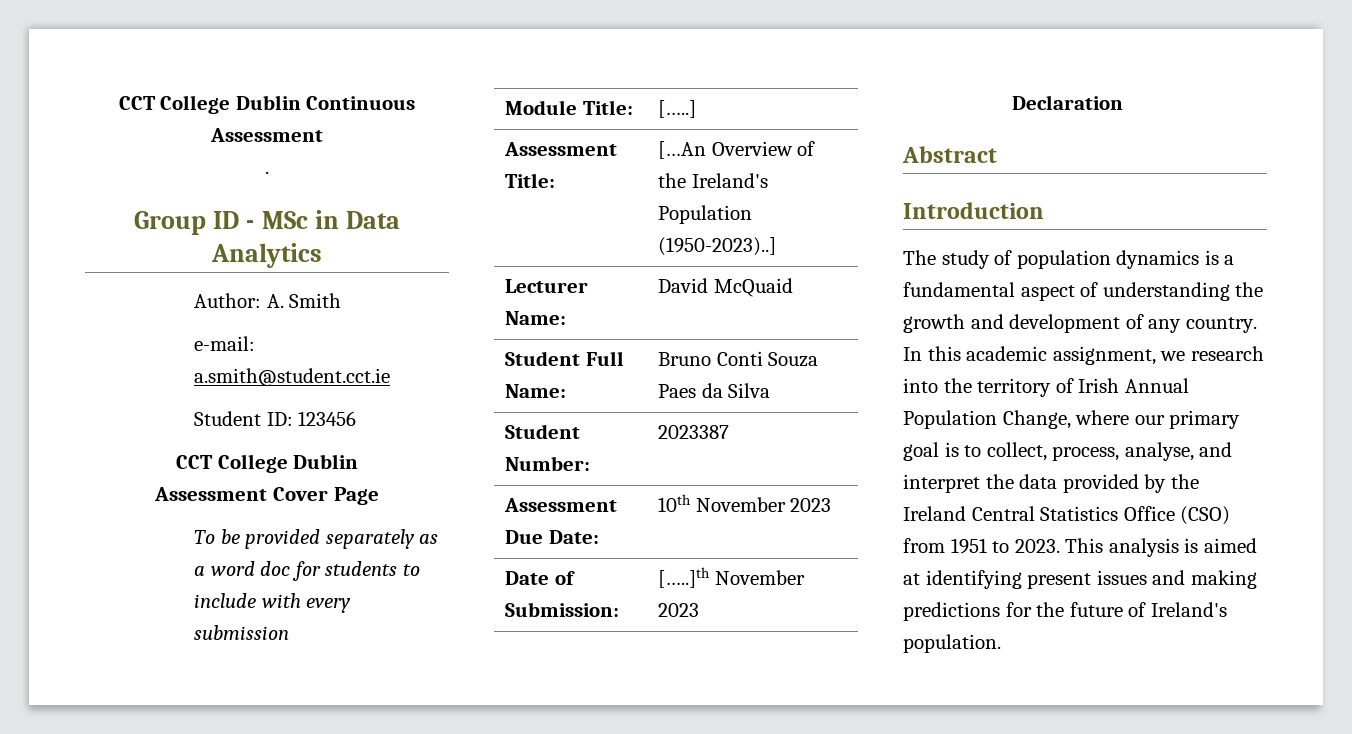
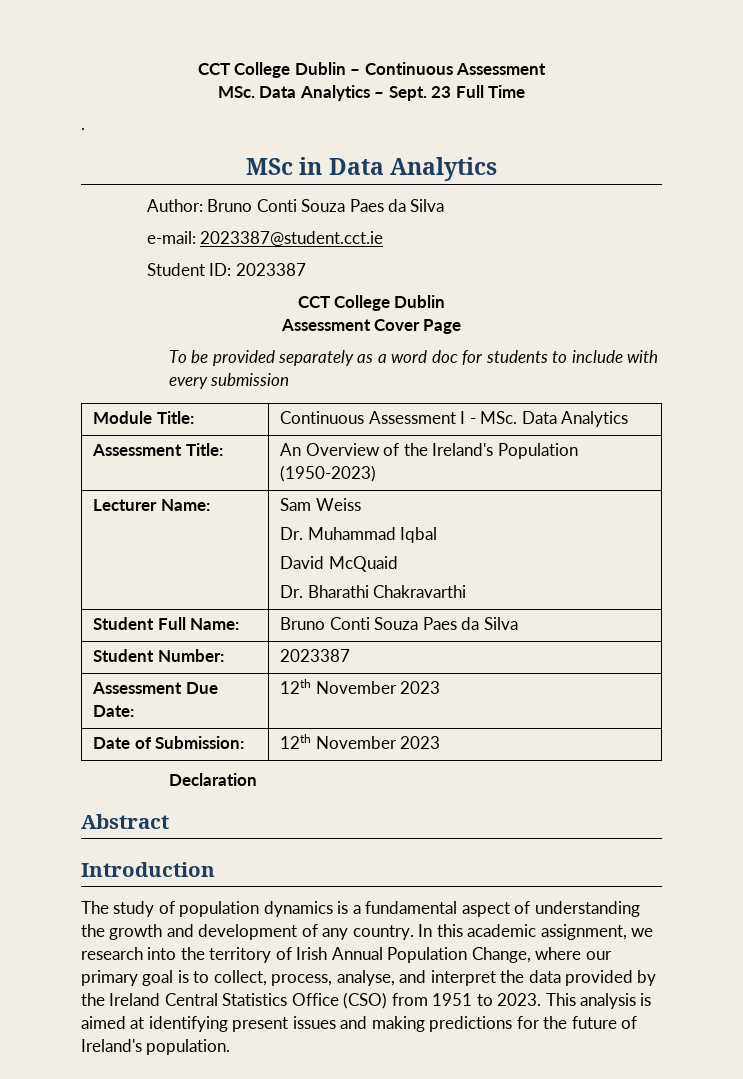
[118,95,301,114] CCT College Dublin -> [197,62,361,78] CCT College Dublin –
[265,171,269,174] [134,211,255,235] . // Group ID - -> [217,85,526,101] [81,128,85,130] MSc. Data Analytics – Sept. 23 Full Time // . //
[266,293,342,308] A. Smith -> [207,199,445,212] Bruno Conti Souza Paes da Silva
[194,368,391,386] a.smith@student.cct.ie -> [200,231,384,246] 2023387@student.cct.ie
[298,411,357,426] 123456 -> [235,263,306,276] 2023387
[658,100,697,118] […..] -> [280,411,629,427] Continuous Assessment I - MSc. Data Analytics
[658,141,707,159] […An -> [280,443,302,456] An
[658,237,777,256] (1950-2023)..] -> [280,465,377,482] (1950-2023)
(567, 318) none -> [280,498,361,511] [280,527,438,543] Sam Weiss // Dr. Muhammad Iqbal //
(793, 287) none -> [280,585,467,598] // Dr. Bharathi Chakravarthi
[658,494,692,512] 10th -> [280,679,312,694] 12th
[658,567,711,588] […..]th -> [280,734,312,749] 12th

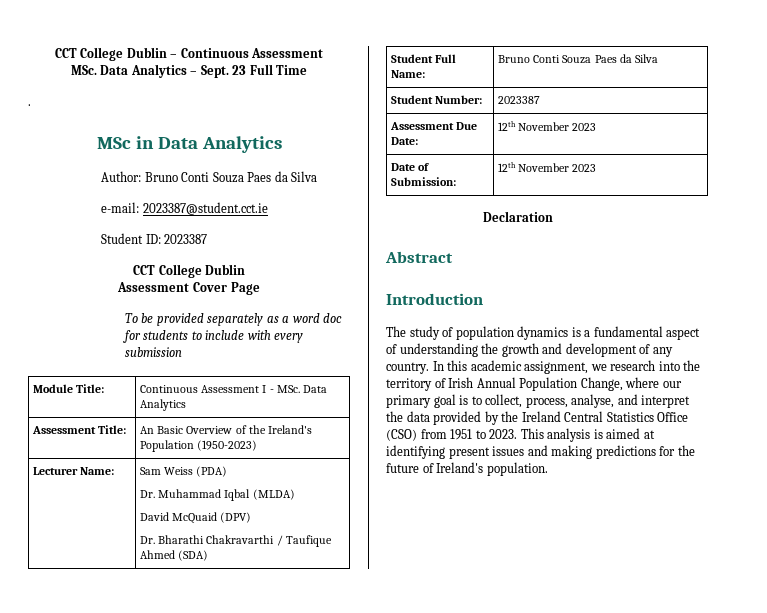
(302, 449) none -> [157,426,184,434] Basic
(361, 504) none -> [196,466,228,477] (PDA)
(438, 535) none -> [252,489,295,500] (MLDA)
(398, 564) none -> [220,512,252,523] (DPV)
(467, 591) none -> [276,535,332,547] [140,550,209,561] / Taufique Ahmed (SDA)

